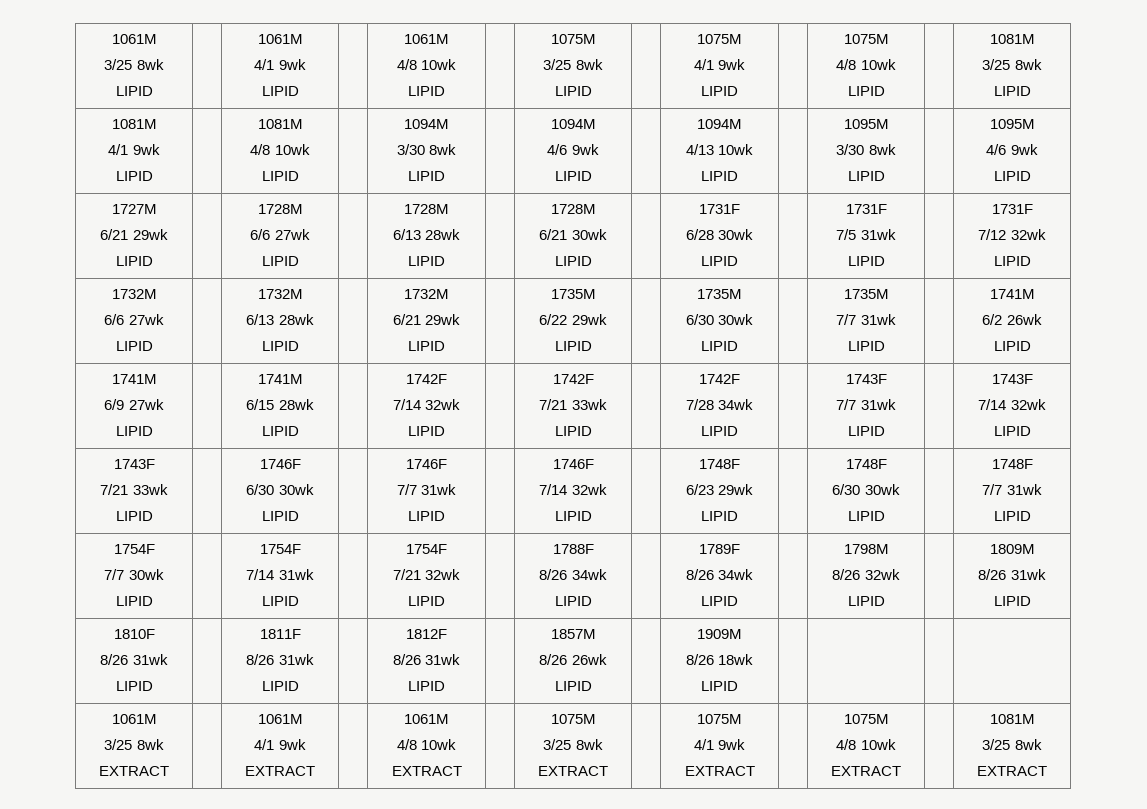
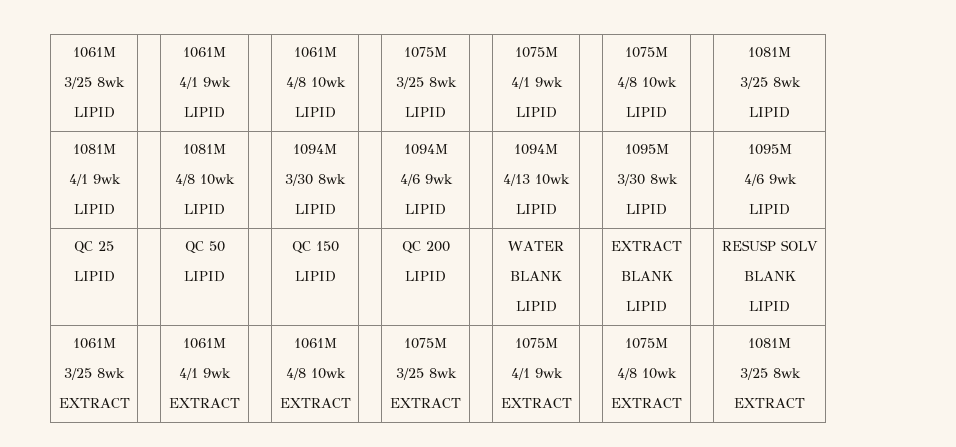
[111,204,157,214] [100,229,168,240] [115,256,153,266] [257,204,303,214] [250,229,310,240] [261,256,299,266] [404,204,449,214] [392,229,461,240] [408,256,445,266] [550,204,596,214] [539,229,607,240] [554,256,592,266] [699,204,740,214] [685,229,754,240] [701,256,738,266] [845,204,887,214] [836,229,896,240] [847,256,885,266] [991,204,1033,214] [978,229,1046,240] [993,256,1031,266] [111,289,157,299] [104,314,164,325] [115,341,153,351] [257,289,303,299] [246,314,314,325] [261,341,299,351] [404,289,449,299] [392,314,461,325] [408,341,445,351] [550,289,596,299] [539,314,607,325] [554,341,592,351] [697,289,742,299] [685,314,754,325] [701,341,738,351] [843,289,889,299] [836,314,896,325] [847,341,885,351] [989,289,1035,299] [982,314,1042,325] [993,341,1031,351] [111,374,157,384] [104,399,164,410] [115,426,153,436] [257,374,303,384] [246,399,314,410] [261,426,299,436] [406,374,447,384] [392,399,461,410] [408,426,445,436] [552,374,594,384] [539,399,607,410] [554,426,592,436] [699,374,740,384] [685,399,754,410] [701,426,738,436] [845,374,887,384] [836,399,896,410] [847,426,885,436] [991,374,1033,384] [978,399,1046,410] [993,426,1031,436] [113,459,155,469] [100,484,168,495] [115,511,153,521] [259,459,301,469] [246,484,314,495] [261,511,299,521] [406,459,447,469] [396,484,457,495] [408,511,445,521] [552,459,594,469] [539,484,607,495] [554,511,592,521] [699,459,740,469] [685,484,754,495] [701,511,738,521] [845,459,887,469] [832,484,900,495] [847,511,885,521] [991,459,1033,469] [982,484,1042,495] [993,511,1031,521] [113,544,155,554] [104,569,164,580] [115,596,153,606] [259,544,301,554] [246,569,314,580] [261,596,299,606] [406,544,447,554] [392,569,461,580] [408,596,445,606] [552,544,594,554] [539,569,607,580] [554,596,592,606] [699,544,740,554] [685,569,754,580] [701,596,738,606] [843,544,889,554] [832,569,900,580] [847,596,885,606] [989,544,1035,554] [978,569,1046,580] [993,596,1031,606] [113,629,155,639] [100,654,168,665] [115,681,153,691] [259,629,301,639] [246,654,314,665] [261,681,299,691] [406,629,447,639] [392,654,461,665] [408,681,445,691] [550,629,596,639] [539,654,607,665] [554,681,592,691] [697,629,742,639] [685,654,754,665] [701,681,738,691] 1727M // 6/21 29wk // LIPID | | 1728M // 6/6 27wk // LIPID | | 1728M // 6/13 28wk // LIPID | | 1728M // 6/21 30wk // LIPID | | 1731F // 6/28 30wk // LIPID | | 1731F // 7/5 31wk // LIPID | | 1731F // 7/12 32wk // LIPID // 1732M // 6/6 27wk // LIPID | | 1732M // 6/13 28wk // LIPID | | 1732M // 6/21 29wk // LIPID | | 1735M // 6/22 29wk // LIPID | | 1735M // 6/30 30wk // LIPID | | 1735M // 7/7 31wk // LIPID | | 1741M // 6/2 26wk // LIPID // 1741M // 6/9 27wk // LIPID | | 1741M // 6/15 28wk // LIPID | | 1742F // 7/14 32wk // LIPID | | 1742F // 7/21 33wk // LIPID | | 1742F // 7/28 34wk // LIPID | | 1743F // 7/7 31wk // LIPID | | 1743F // 7/14 32wk // LIPID // 1743F // 7/21 33wk // LIPID | | 1746F // 6/30 30wk // LIPID | | 1746F // 7/7 31wk // LIPID | | 1746F // 7/14 32wk // LIPID | | 1748F // 6/23 29wk // LIPID | | 1748F // 6/30 30wk // LIPID | | 1748F // 7/7 31wk // LIPID // 1754F // 7/7 30wk // LIPID | | 1754F // 7/14 31wk // LIPID | | 1754F // 7/21 32wk // LIPID | | 1788F // 8/26 34wk // LIPID | | 1789F // 8/26 34wk // LIPID | | 1798M // 8/26 32wk // LIPID | | 1809M // 8/26 31wk // LIPID // 1810F // 8/26 31wk // LIPID | | 1811F // 8/26 31wk // LIPID | | 1812F // 8/26 31wk // LIPID | | 1857M // 8/26 26wk // LIPID | | 1909M // 8/26 18wk // LIPID | | | | -> [74,241,114,254] [73,271,115,282] [184,241,225,254] [184,271,225,282] [291,241,339,254] [294,271,336,282] [401,241,450,254] [405,271,446,282] [508,241,565,251] [510,271,562,281] [515,301,557,312] [611,241,682,251] [620,271,673,281] [626,301,667,312] [722,240,819,251] [743,271,796,281] [749,301,790,312] QC 25 // LIPID | | QC 50 // LIPID | | QC 150 // LIPID | | QC 200 // LIPID | | WATER // BLANK // LIPID | | EXTRACT // BLANK // LIPID | | RESUSP SOLV // BLANK // LIPID

